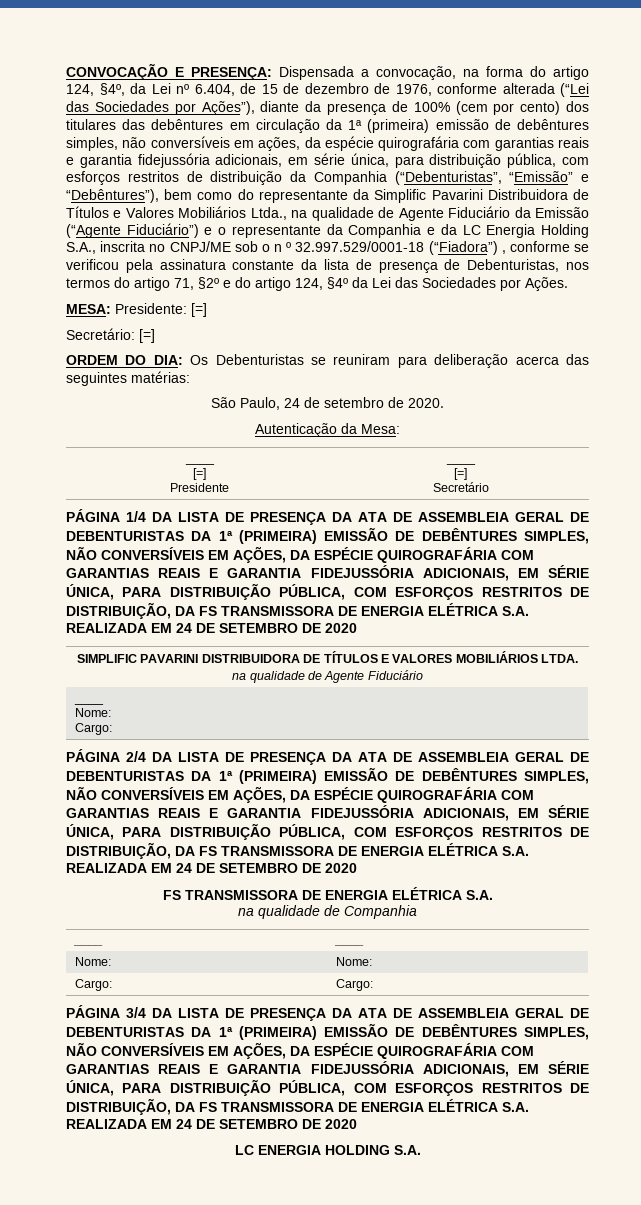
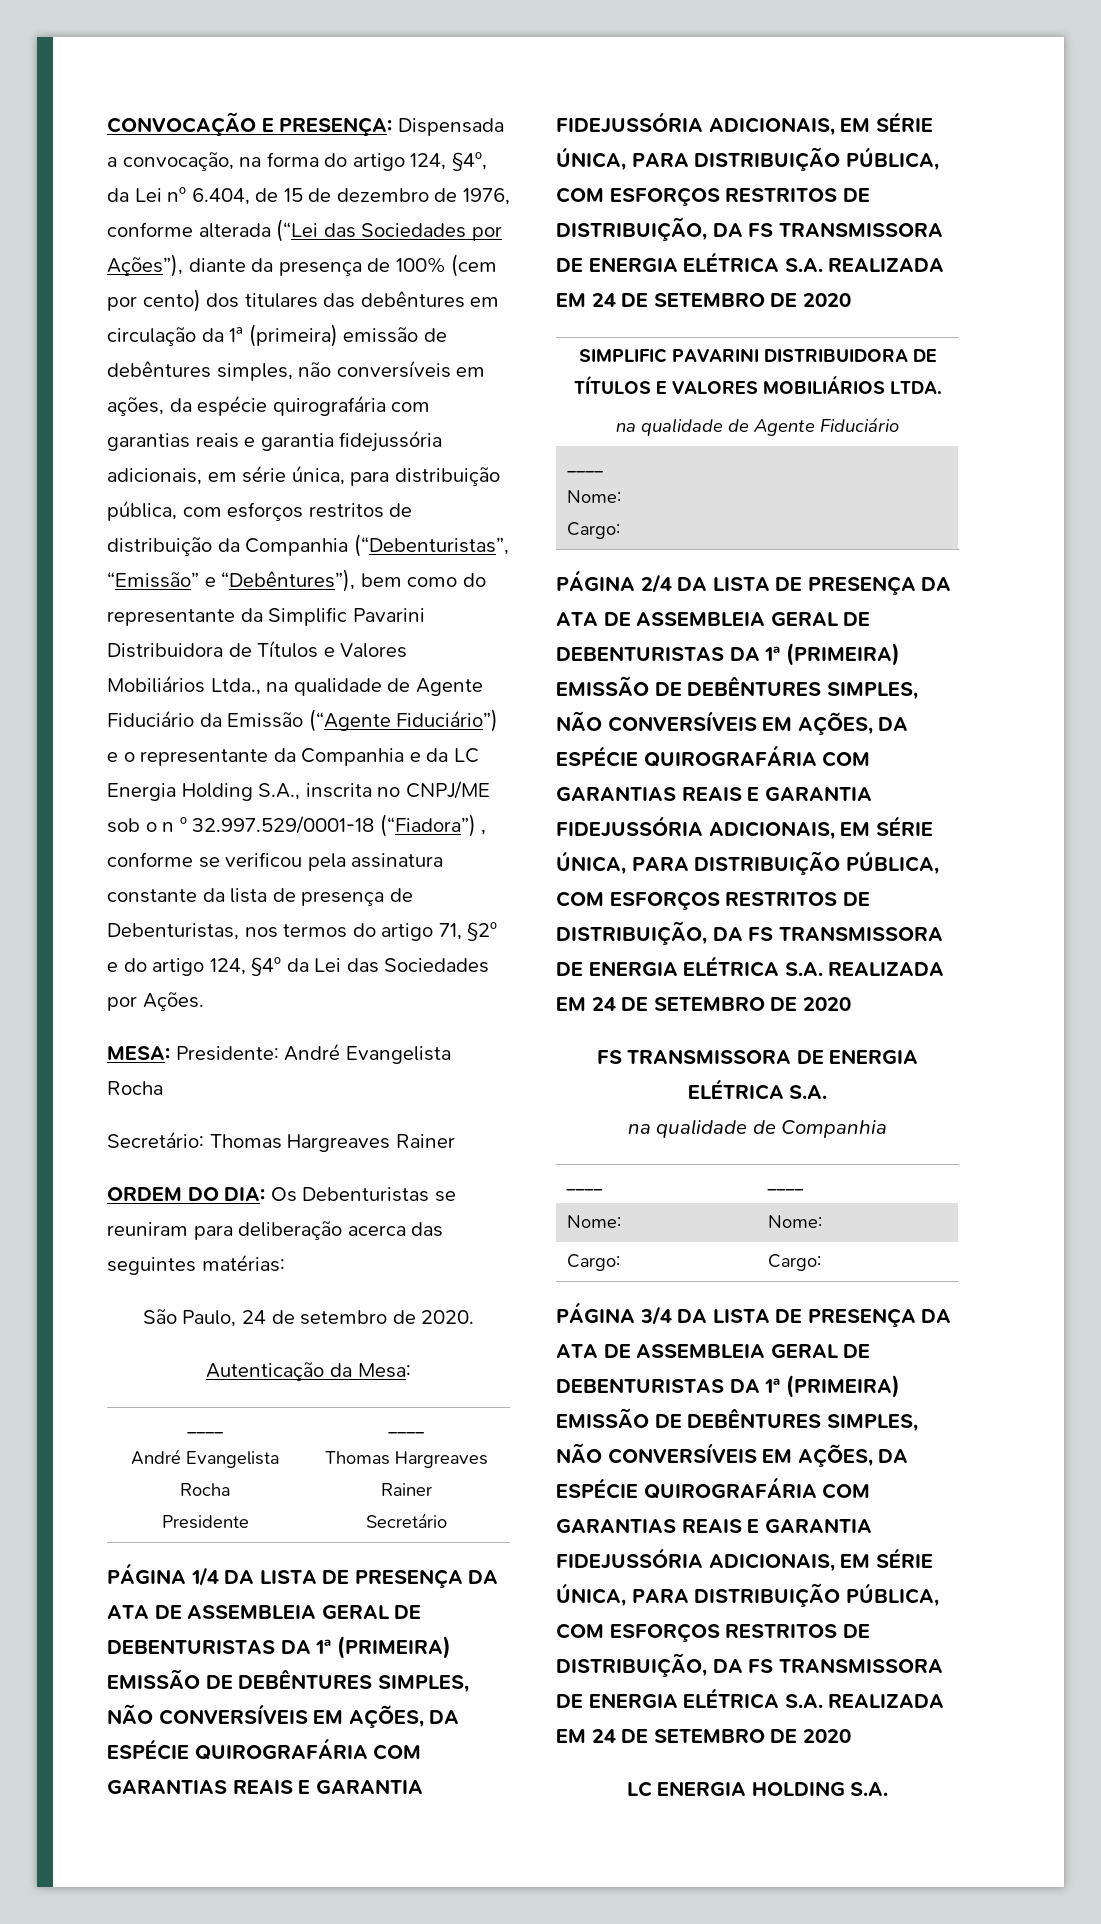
[191,303,207,317] [66,328,155,343] [=] // Secretário: [=] -> [284,1043,451,1064] [107,1081,163,1095] [107,1131,455,1152] André Evangelista Rocha // Secretário: Thomas Hargreaves Rainer
[193,468,206,480] [=] -> [131,1449,279,1468] [180,1483,230,1496] André Evangelista Rocha
[454,468,467,480] [=] -> [324,1451,488,1468] [380,1483,432,1496] Thomas Hargreaves Rainer

